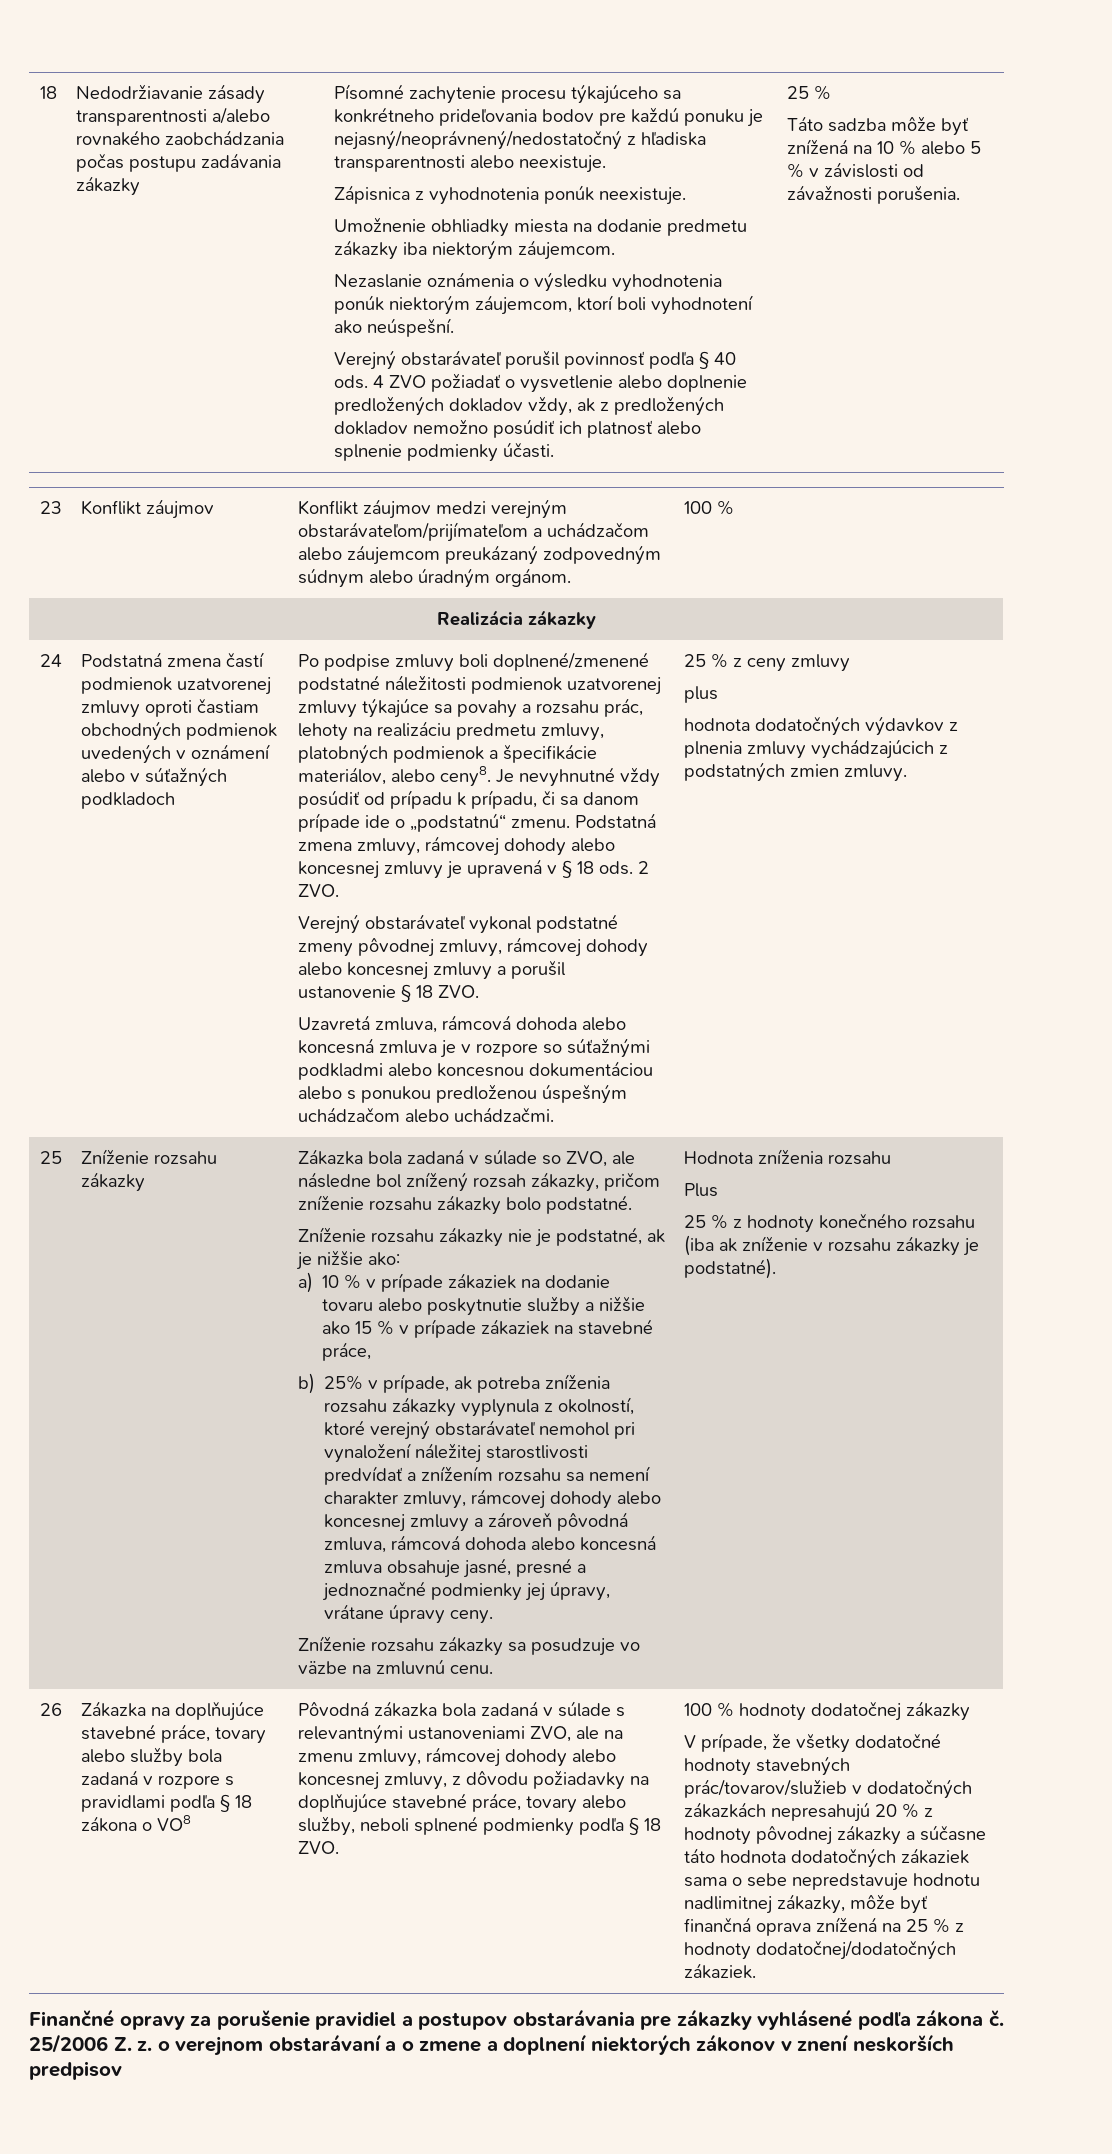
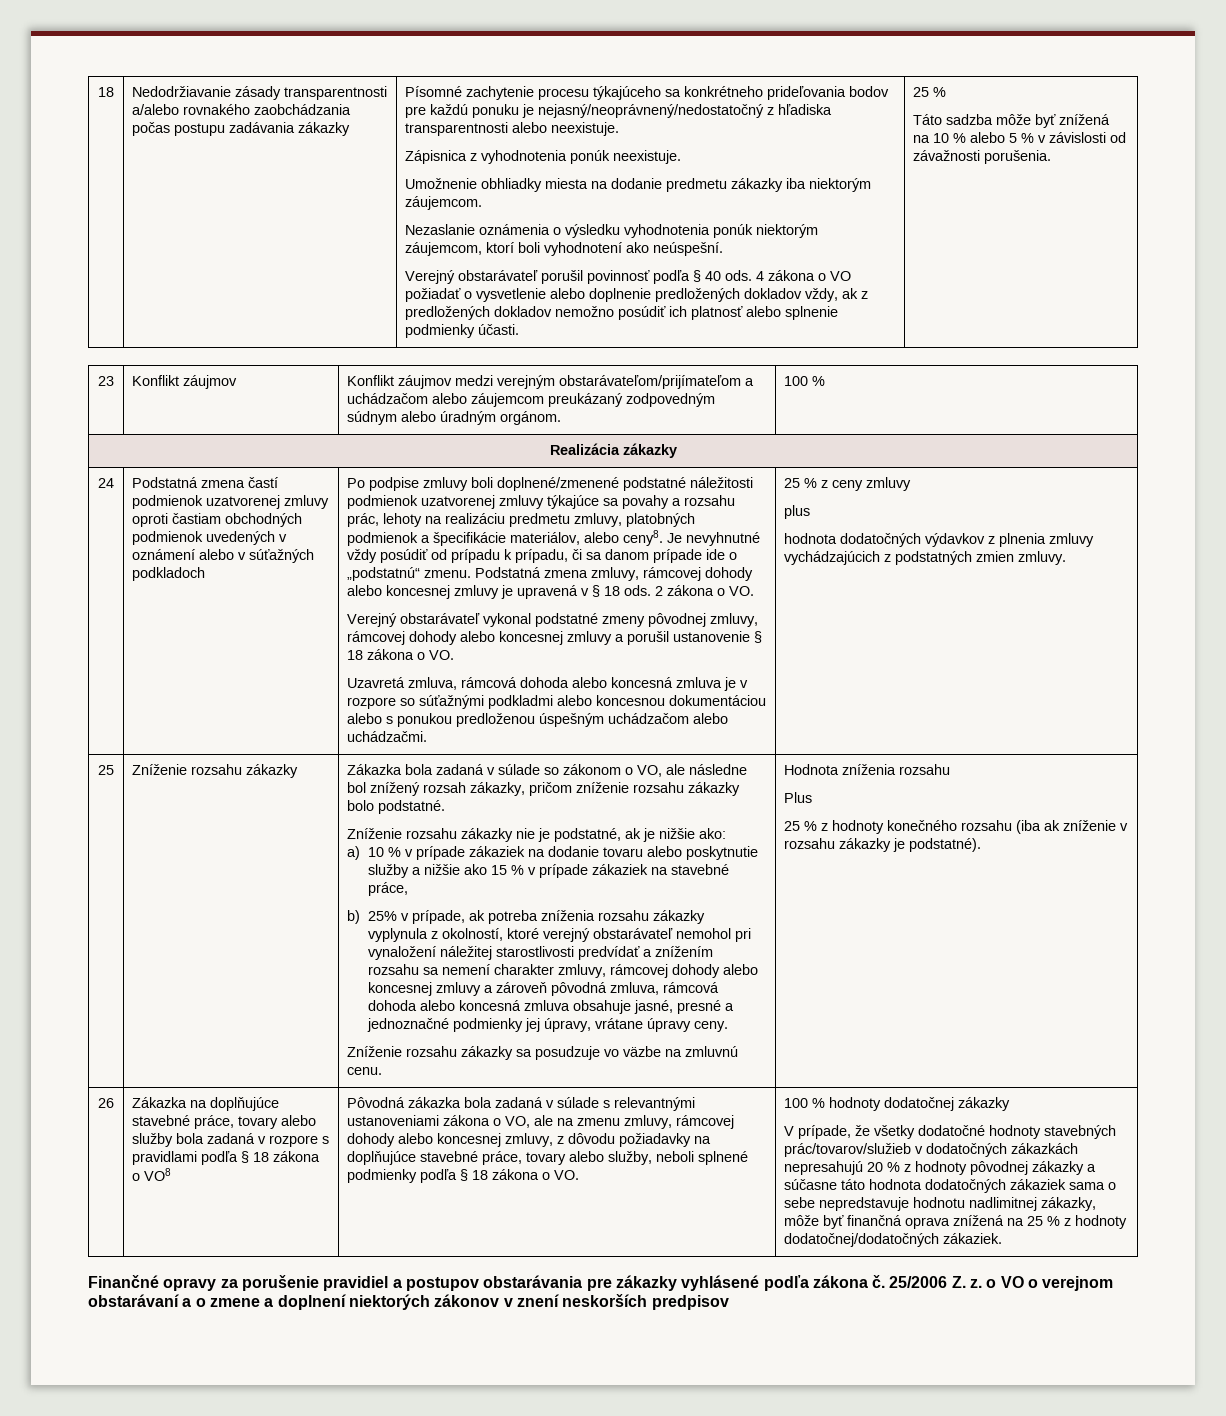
[388,375,426,388] ZVO -> [768,270,852,281] zákona o VO
[297,884,339,897] ZVO. -> [667,585,755,596] zákona o VO.
[437,985,479,998] ZVO. -> [367,649,455,660] zákona o VO.
[565,1151,607,1167] ZVO, -> [563,764,663,777] zákonom o VO,
[529,1726,571,1742] ZVO, -> [443,1115,531,1128] zákona o VO,
[297,1841,339,1854] ZVO. -> [492,1169,580,1180] zákona o VO.
(170, 2046) none -> [1000,1276,1039,1288] VO o

